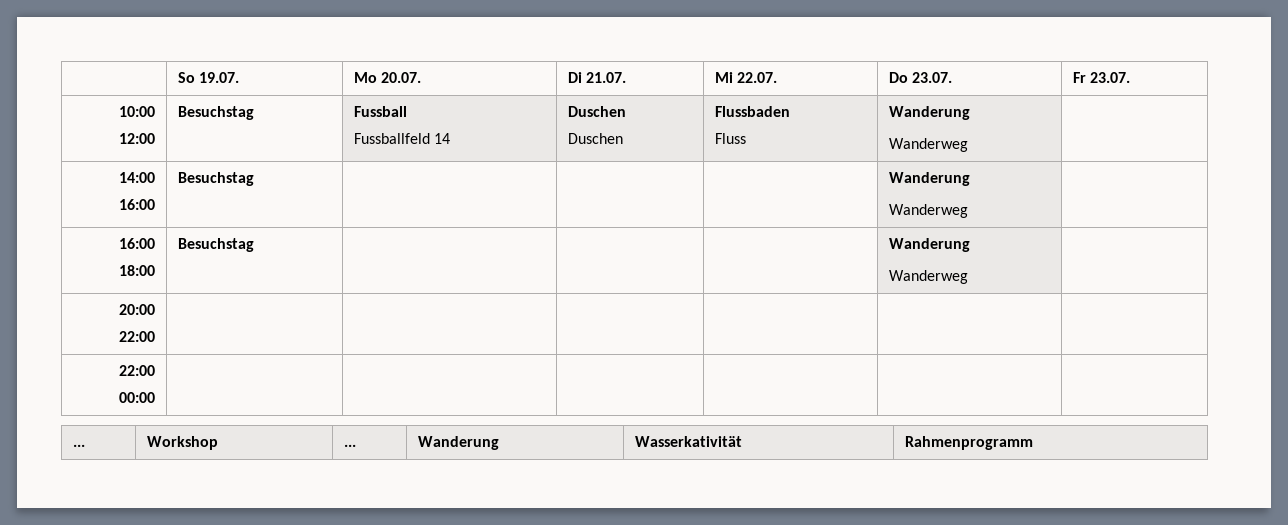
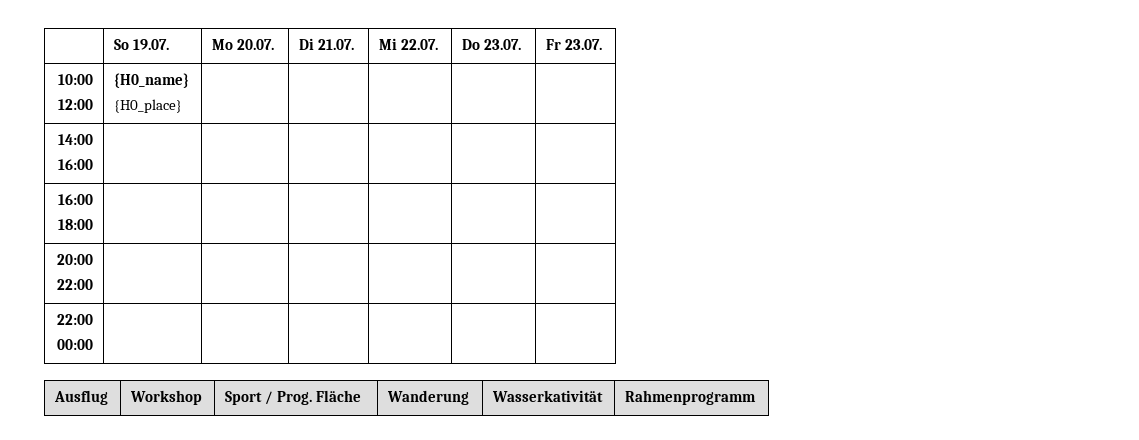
[177,106,254,120] [353,106,407,117] [353,133,450,144] [567,106,626,117] [567,133,623,144] [714,106,790,117] [714,133,746,144] [888,106,970,120] [888,138,968,152] Besuchstag | Fussball // Fussballfeld 14 | Duschen // Duschen | Flussbaden // Fluss | Wanderung // Wanderweg -> [114,73,190,88] [114,99,183,113] {H0_name} // {H0_place} | | | |
[177,172,254,186] [888,172,970,186] [888,204,968,218] Besuchstag | | | | Wanderung // Wanderweg -> (93, 164) | | | |
[177,238,254,252] [888,238,970,252] [888,270,968,284] Besuchstag | | | | Wanderung // Wanderweg -> (93, 224) | | | |
[72,444,85,447] ... -> [54,390,109,405] Ausflug
[343,444,356,447] ... -> [225,390,361,405] Sport / Prog. Fläche

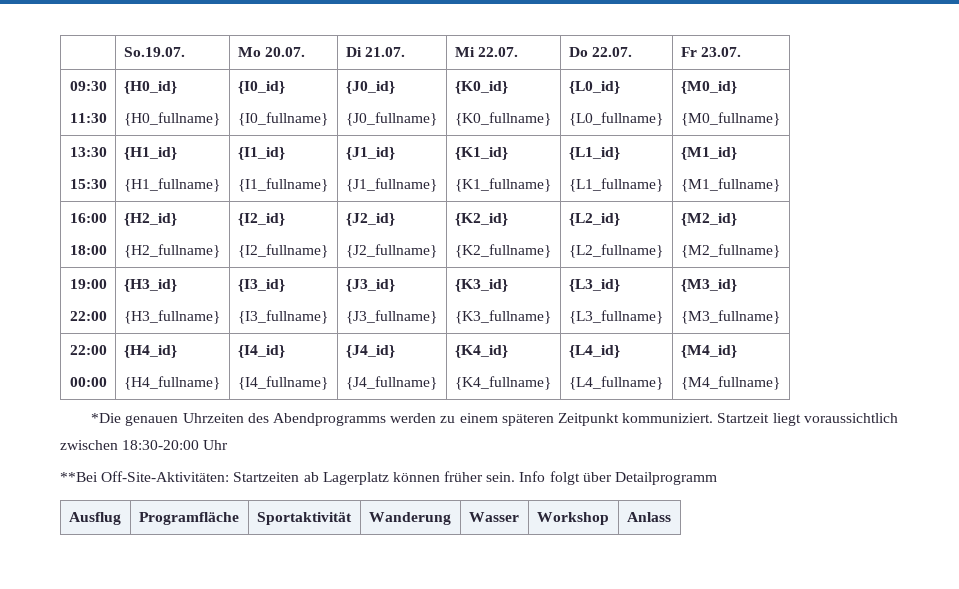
[114,39,170,50] | So 19.07. -> [123,47,185,57] | So.19.07.
[484,39,522,50] 23.07. -> [591,47,632,57] 22.07.
[57,74,93,85] [57,99,93,110] [114,73,190,88] [114,99,183,113] [57,134,93,145] [57,159,93,170] [57,194,93,205] [57,219,93,230] [56,254,93,265] [56,279,93,290] [56,314,93,325] [56,339,93,350] [54,390,109,405] [130,390,203,405] [225,390,361,405] [387,390,470,405] [492,390,604,402] [625,390,757,405] 10:00 // 12:00 | {H0_name} // {H0_place} | | | | | // 14:00 // 16:00 | | | | | | // 16:00 // 18:00 | | | | | | // 20:00 // 22:00 | | | | | | // 22:00 // 00:00 | | | | | | // Ausflug | Workshop | Sport / Prog. Fläche | Wanderung | Wasserkativität | Rahmenprogramm -> [70,81,108,91] [70,113,108,123] [123,81,177,94] [123,112,220,126] [237,81,285,94] [237,112,328,126] [345,81,395,94] [345,112,437,126] [454,81,508,94] [454,112,551,126] [568,81,620,94] [568,112,663,126] [680,81,737,94] [680,112,780,126] [70,147,108,157] [70,179,108,189] [123,147,177,160] [123,178,220,192] [237,147,285,160] [237,178,328,192] [345,147,395,160] [345,178,437,192] [454,147,508,160] [454,178,551,192] [568,147,620,160] [568,178,663,192] [680,147,737,160] [680,178,780,192] [70,213,108,223] [70,245,108,255] [123,213,177,226] [123,244,220,258] [237,213,285,226] [237,244,328,258] [345,213,395,226] [345,244,437,258] [454,213,508,226] [454,244,551,258] [568,213,620,226] [568,244,663,258] [680,213,737,226] [680,244,780,258] [70,279,108,289] [70,311,108,321] [123,279,177,292] [123,310,220,324] [237,279,285,292] [237,310,328,324] [345,279,395,292] [345,310,437,324] [454,279,508,292] [454,310,551,324] [568,279,620,292] [568,310,663,324] [680,279,737,292] [680,310,780,324] [70,345,108,355] [70,377,108,387] [123,345,177,358] [123,376,220,390] [237,345,285,358] [237,376,328,390] [345,345,395,358] [345,376,437,390] [454,345,508,358] [454,376,551,390] [568,345,620,358] [568,376,663,390] [680,345,737,358] [680,376,780,390] [91,413,898,426] [60,440,229,450] [60,471,718,485] [68,512,121,525] [138,512,239,525] [256,512,352,525] [368,512,451,525] [468,512,519,522] [536,512,609,525] [626,512,671,522] 09:30 // 11:30 | {H0_id} // {H0_fullname} | {I0_id} // {I0_fullname} | {J0_id} // {J0_fullname} | {K0_id} // {K0_fullname} | {L0_id} // {L0_fullname} | {M0_id} // {M0_fullname} // 13:30 // 15:30 | {H1_id} // {H1_fullname} | {I1_id} // {I1_fullname} | {J1_id} // {J1_fullname} | {K1_id} // {K1_fullname} | {L1_id} // {L1_fullname} | {M1_id} // {M1_fullname} // 16:00 // 18:00 | {H2_id} // {H2_fullname} | {I2_id} // {I2_fullname} | {J2_id} // {J2_fullname} | {K2_id} // {K2_fullname} | {L2_id} // {L2_fullname} | {M2_id} // {M2_fullname} // 19:00 // 22:00 | {H3_id} // {H3_fullname} | {I3_id} // {I3_fullname} | {J3_id} // {J3_fullname} | {K3_id} // {K3_fullname} | {L3_id} // {L3_fullname} | {M3_id} // {M3_fullname} // 22:00 // 00:00 | {H4_id} // {H4_fullname} | {I4_id} // {I4_fullname} | {J4_id} // {J4_fullname} | {K4_id} // {K4_fullname} | {L4_id} // {L4_fullname} | {M4_id} // {M4_fullname} // *Die genauen Uhrzeiten des Abendprogramms werden zu einem späteren Zeitpunkt kommuniziert. Startzeit liegt voraussichtlich zwischen 18:30-20:00 Uhr // **Bei Off-Site-Aktivitäten: Startzeiten ab Lagerplatz können früher sein. Info folgt über Detailprogramm // Ausflug | Programfläche | Sportaktivität | Wanderung | Wasser | Workshop | Anlass

